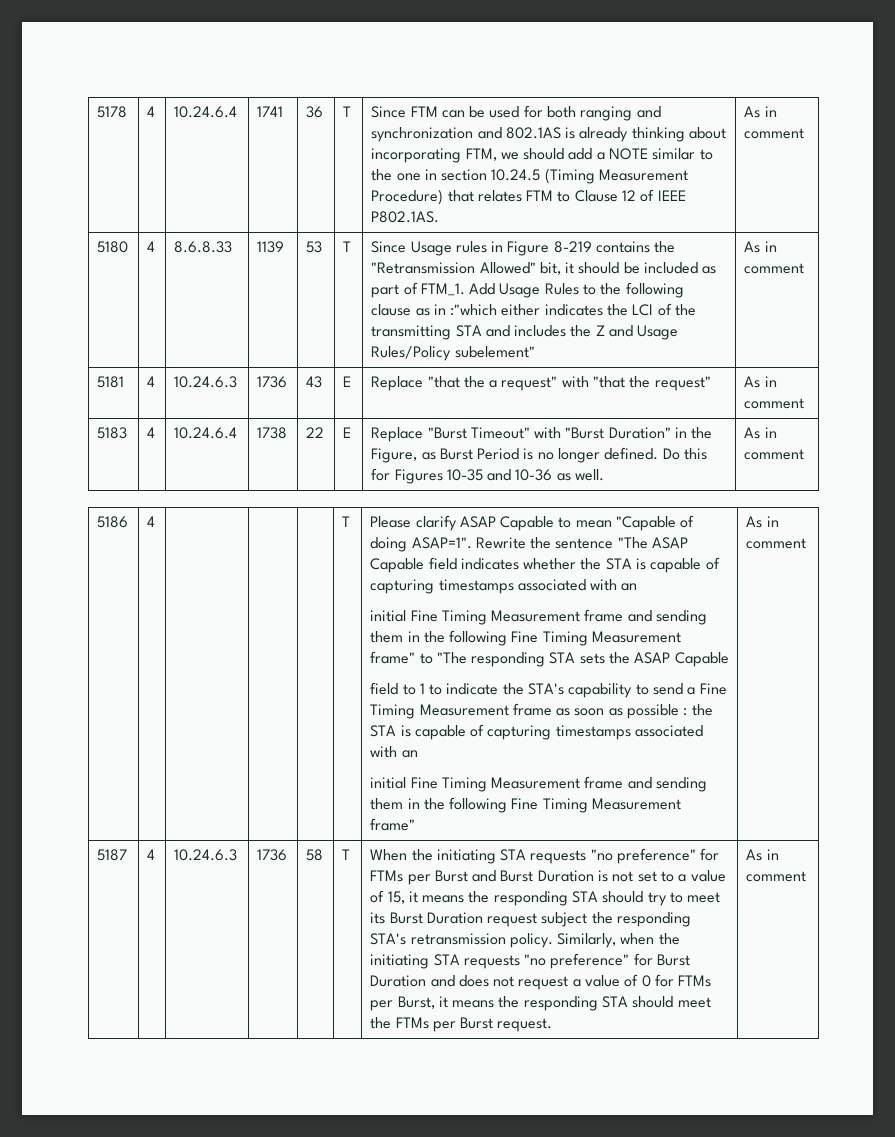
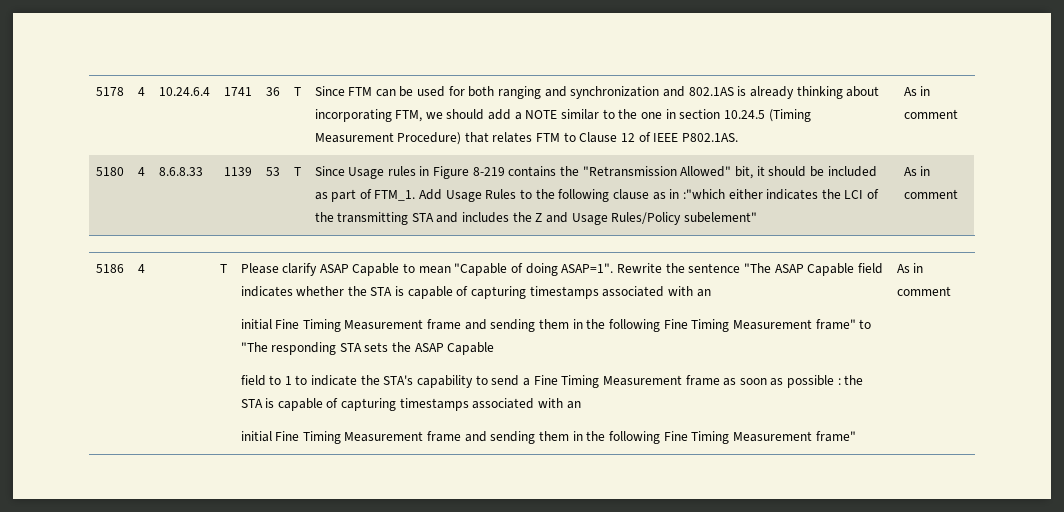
[97,376,125,388] [147,376,156,387] [174,376,238,388] [257,376,288,388] [306,376,323,388] [343,376,352,387] [371,376,711,391] [744,376,777,388] [744,398,805,409] [97,427,128,439] [147,427,156,438] [174,427,238,439] [257,427,288,439] [306,427,325,438] [343,427,352,438] [371,427,713,442] [371,447,708,463] [371,468,605,484] [744,427,777,439] [744,449,805,460] // 5181 | 4 | 10.24.6.3 | 1736 | 43 | E | Replace "that the a request" with "that the request" | As in comment // 5183 | 4 | 10.24.6.4 | 1738 | 22 | E | Replace "Burst Timeout" with "Burst Duration" in the Figure, as Burst Period is no longer defined. Do this for Figures 10-35 and 10-36 as well. | As in comment -> (958, 194) none
[97,849,128,861] [147,849,156,860] [174,849,238,861] [257,849,288,861] [306,849,324,861] [342,849,351,860] [370,848,720,864] [370,870,726,885] [370,890,721,906] [370,912,692,927] [370,933,680,948] [370,953,691,969] [370,974,712,990] [370,996,711,1011] [370,1017,553,1032] [746,849,779,861] [746,871,807,882] // 5187 | 4 | 10.24.6.3 | 1736 | 58 | T | When the initiating STA requests "no preference" for FTMs per Burst and Burst Duration is not set to a value of 15, it means the responding STA should try to meet its Burst Duration request subject the responding STA's retransmission policy. Similarly, when the initiating STA requests "no preference" for Burst Duration and does not request a value of 0 for FTMs per Burst, it means the responding STA should meet the FTMs per Burst request. | As in comment -> (951, 291) none

